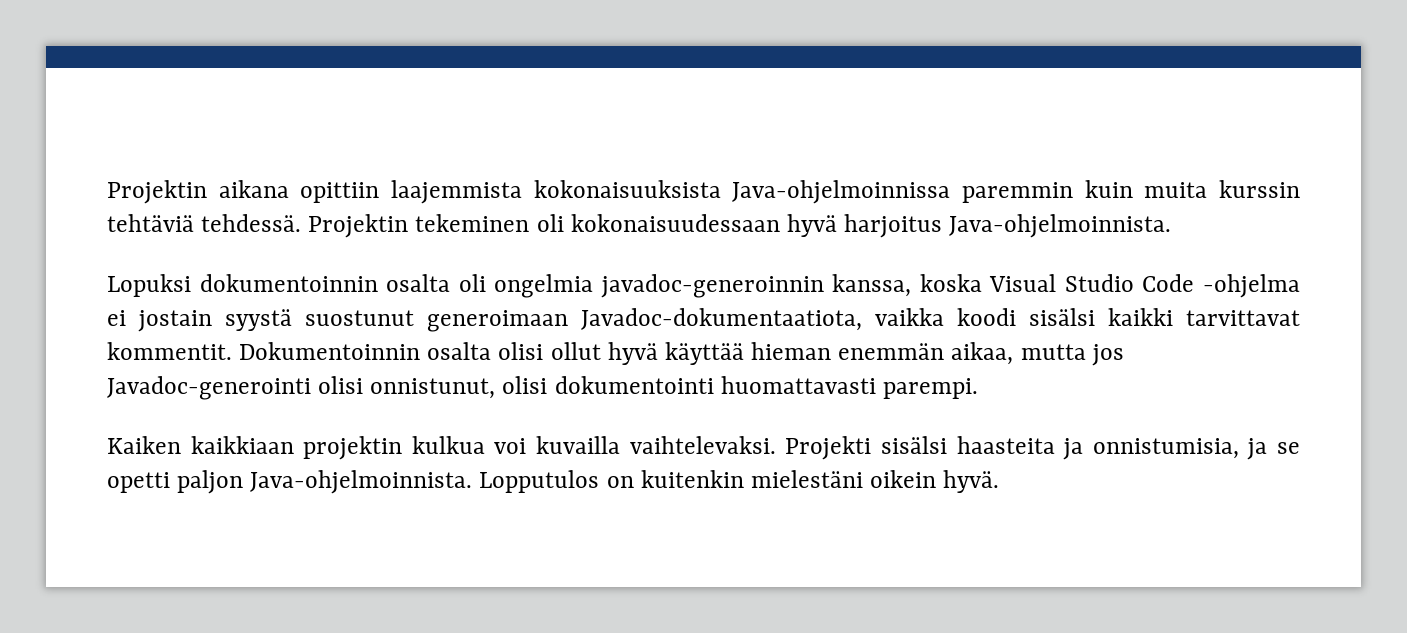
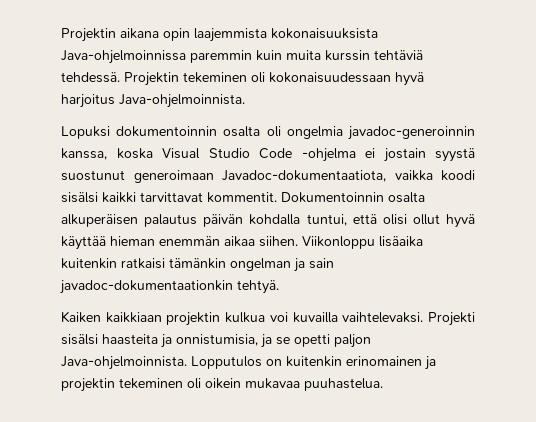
[300,182,380,203] opittiin -> [163,28,190,41] opin
(492, 351) none -> [61,214,377,227] alkuperäisen palautus päivän kohdalla tuntui, että
[951,342,1124,366] [107,376,978,400] aikaa, mutta jos Javadoc-generointi olisi onnistunut, olisi dokumentointi huomattavasti parempi. -> [224,236,423,249] [61,258,334,272] [60,280,279,294] aikaa siihen. Viikonloppu lisäaika kuitenkin ratkaisi tämänkin ongelman ja sain javadoc-dokumentaationkin tehtyä.
[750,470,1000,493] mielestäni oikein hyvä. -> [346,356,436,370] [61,378,383,392] erinomainen ja projektin tekeminen oli oikein mukavaa puuhastelua.

